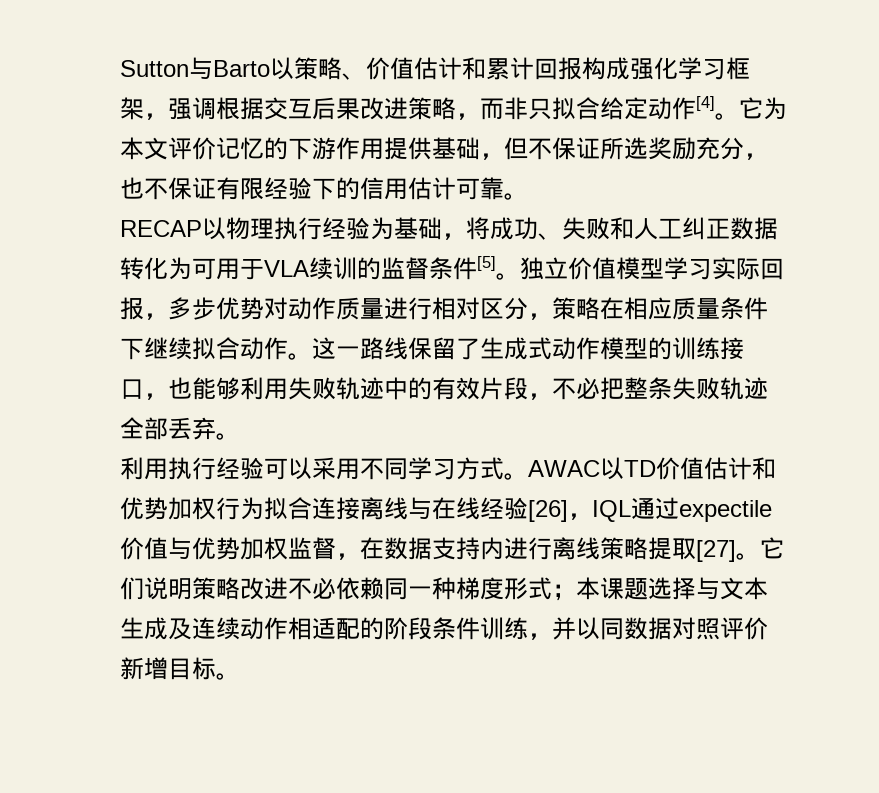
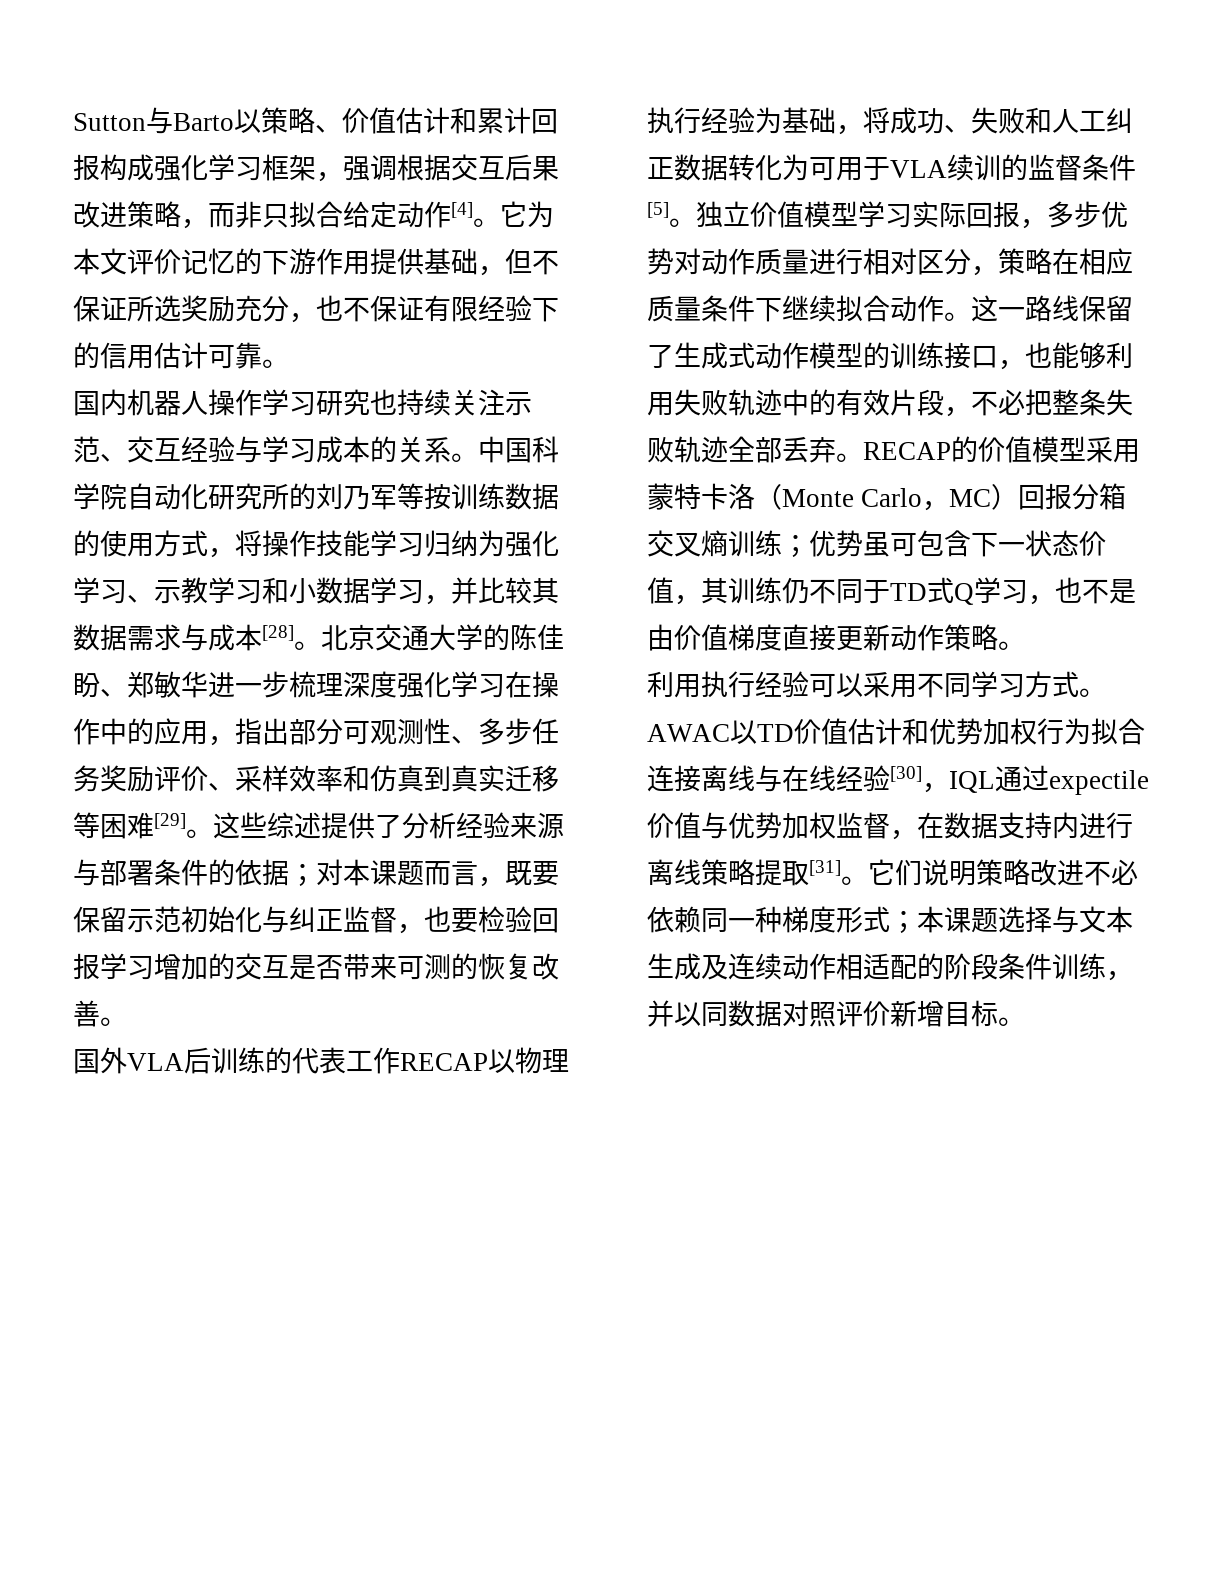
(528, 196) none -> [73,389,532,416] [73,436,559,463] [73,483,559,510] [73,530,559,558] [73,577,559,605] [73,624,294,651] [294,624,564,651] [73,671,559,698] [73,718,559,746] [73,765,559,792] [73,812,186,839] [186,812,564,839] [73,859,559,887] [73,906,559,934] [73,953,559,980] [73,1000,127,1027] [73,1047,400,1074] 国内机器人操作学习研究也持续关注示范、交互经验与学习成本的关系。中国科学院自动化研究所的刘乃军等按训练数据的使用方式，将操作技能学习归纳为强化学习、示教学习和小数据学习，并比较其数据需求与成本[28]。北京交通大学的陈佳盼、郑敏华进一步梳理深度强化学习在操作中的应用，指出部分可观测性、多步任务奖励评价、采样效率和仿真到真实迁移等困难[29]。这些综述提供了分析经验来源与部署条件的依据；对本课题而言，既要保留示范初始化与纠正监督，也要检验回报学习增加的交互是否带来可测的恢复改善。 // 国外VLA后训练的代表工作
(240, 436) none -> [863,436,1140,463] [647,483,1127,511] [647,530,1106,558] [647,577,1136,605] [647,624,1025,651] RECAP的价值模型采用蒙特卡洛（Monte Carlo，MC）回报分箱交叉熵训练；优势虽可包含下一状态价值，其训练仍不同于TD式Q学习，也不是由价值梯度直接更新动作策略。
[528,500,568,522] [26] -> [890,766,922,782] [30]
[696,540,736,562] [27] -> [809,860,841,876] [31]

